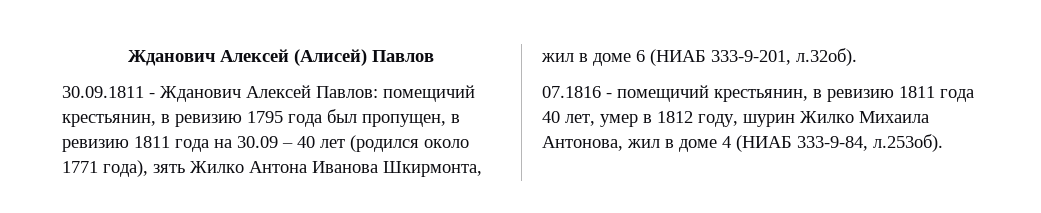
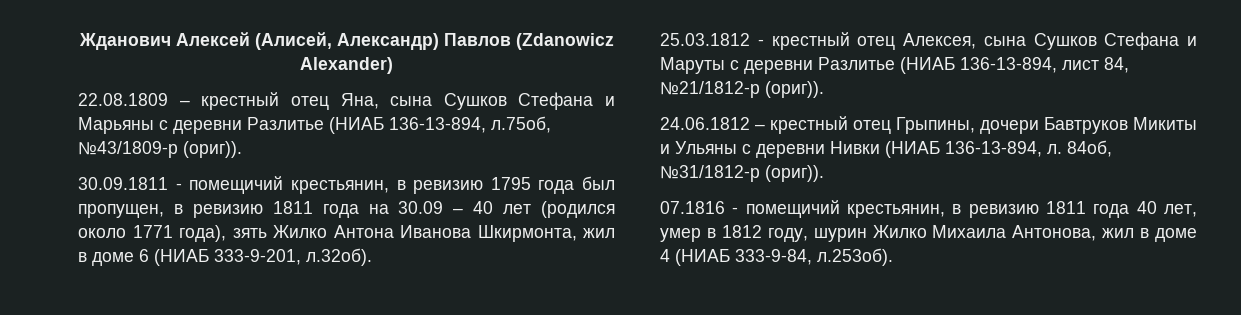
[127,49,367,66] Жданович Алексей (Алисей) -> [78,32,439,50] Жданович Алексей (Алисей, Александр)
(434, 56) none -> [515,33,614,50] [300,57,393,74] [78,92,615,110] [78,116,551,134] [78,141,242,158] (Zdanowicz Alexander) // 22.08.1809 – крестный отец Яна, сына Сушков Стефана и Марьяны с деревни Разлитье (НИАБ 136-13-894, л.75об, №43/1809-р (ориг)).
[160,85,378,102] Жданович Алексей Павлов: -> (182, 186) none
(857, 57) none -> [660,32,1197,50] [660,57,1129,74] [660,81,824,98] [660,116,1197,134] [660,140,1112,158] [660,165,824,182] // 25.03.1812 - крестный отец Алексея, сына Сушков Стефана и Маруты с деревни Разлитье (НИАБ 136-13-894, лист 84, №21/1812-р (ориг)). // 24.06.1812 – крестный отец Грыпины, дочери Бавтруков Микиты и Ульяны с деревни Нивки (НИАБ 136-13-894, л. 84об, №31/1812-р (ориг)).

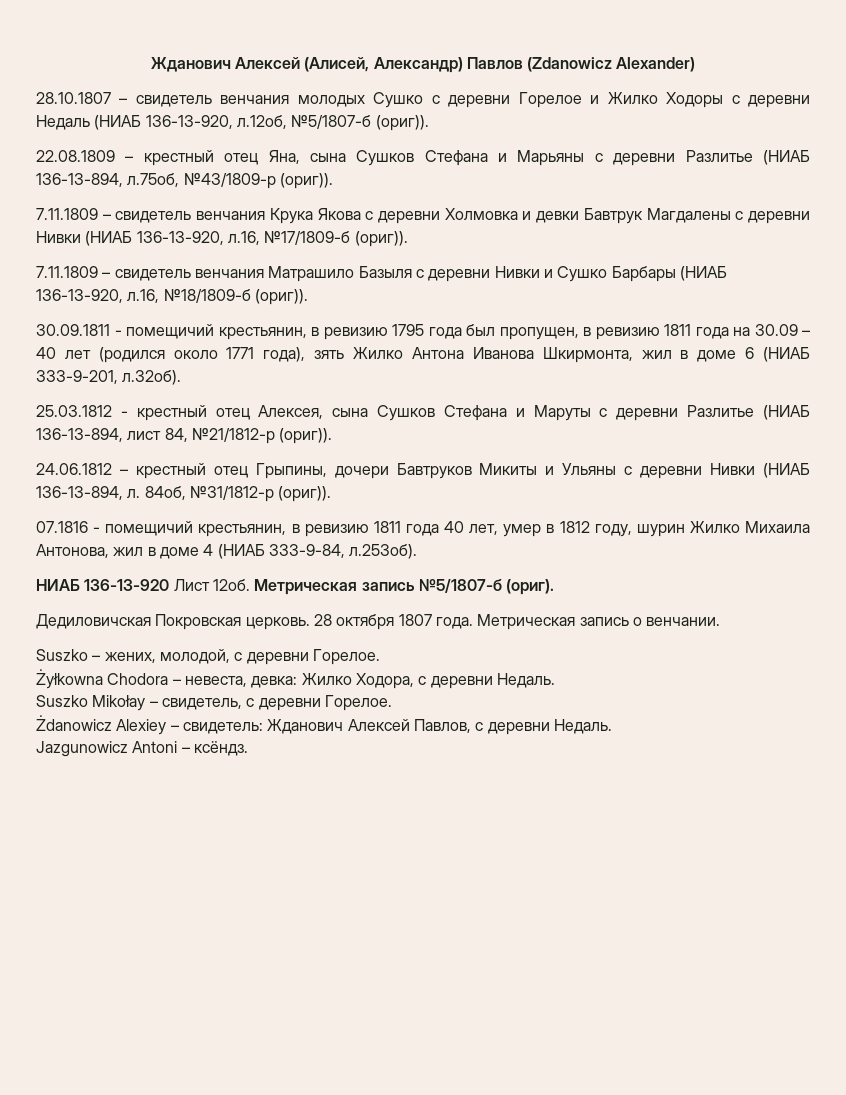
(393, 65) none -> [36,92,810,108] [36,115,429,131] // 28.10.1807 – свидетель венчания молодых Сушко с деревни Горелое и Жилко Ходоры с деревни Недаль (НИАБ 136-13-920, л.12об, №5/1807-б (ориг)).
(242, 149) none -> [36,208,810,224] [36,231,408,247] [36,266,727,282] [36,289,308,305] // 7.11.1809 – свидетель венчания Крука Якова с деревни Холмовка и девки Бавтрук Магдалены с деревни Нивки (НИАБ 136-13-920, л.16, №17/1809-б (ориг)). // 7.11.1809 – свидетель венчания Матрашило Базыля с деревни Нивки и Сушко Барбары (НИАБ 136-13-920, л.16, №18/1809-б (ориг)).
(893, 257) none -> [36,579,555,595] [36,614,721,630] [36,649,380,665] [36,669,555,689] [36,695,392,711] [36,715,612,735] [36,741,248,757] // НИАБ 136-13-920 Лист 12об. Метрическая запись №5/1807-б (ориг). // Дедиловичская Покровская церковь. 28 октября 1807 года. Метрическая запись о венчании. // Suszko – жених, молодой, с деревни Горелое. // Żyłkowna Chodora – невеста, девка: Жилко Ходора, с деревни Недаль. // Suszko Mikołay – свидетель, с деревни Горелое. // Żdanowicz Alexiey – свидетель: Жданович Алексей Павлов, с деревни Недаль. // Jazgunowicz Antoni – ксёндз.

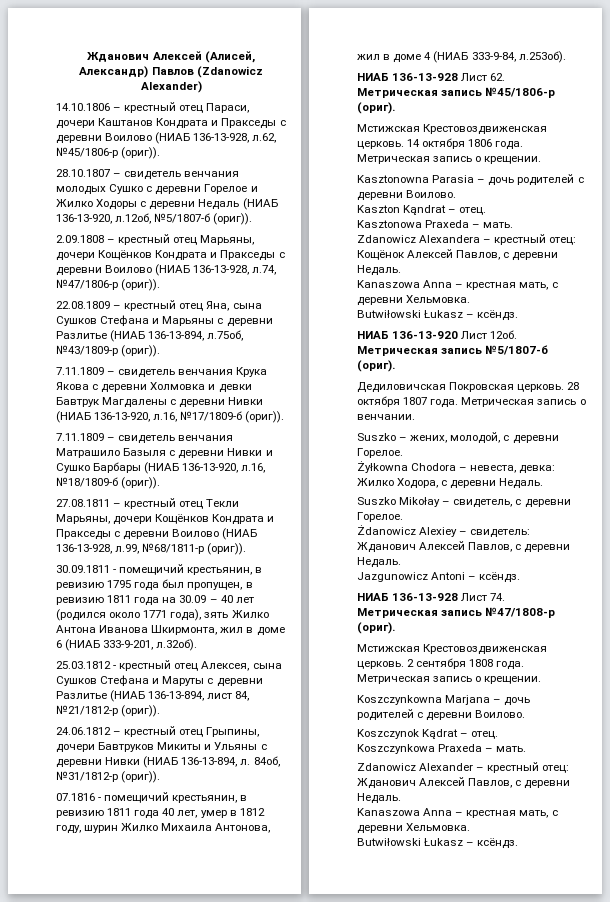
(696, 64) none -> [56,102,250,113] [56,118,286,129] [56,132,277,144] [56,147,161,159] // 14.10.1806 – крестный отец Параси, дочери Каштанов Кондрата и Пракседы с деревни Воилово (НИАБ 136-13-928, л.62, №45/1806-р (ориг)).
(429, 123) none -> [56,234,255,245] [56,250,285,261] [56,264,277,276] [56,279,161,291] // 2.09.1808 – крестный отец Марьяны, дочери Кощёнков Кондрата и Пракседы с деревни Воилово (НИАБ 136-13-928, л.74, №47/1806-р (ориг)).
(308, 297) none -> [56,498,240,509] [56,514,275,525] [56,528,258,540] [56,543,247,555] // 27.08.1811 – крестный отец Текли Марьяны, дочери Кощёнков Кондрата и Пракседы с деревни Воилово (НИАБ 136-13-928, л.99, №68/1811-р (ориг)).
(418, 551) none -> [357,73,506,81] [357,87,556,98] [357,102,395,114] [357,124,548,135] [357,138,524,150] [357,154,542,164] [357,174,584,186] [357,190,457,201] [357,205,487,215] [357,220,514,228] [357,234,577,245] [357,249,559,261] [357,265,401,276] [357,280,558,290] [357,295,471,306] [357,310,519,321] // НИАБ 136-13-928 Лист 62. Метрическая запись №45/1806-р (ориг). // Мстижская Крестовоздвиженская церковь. 14 октября 1806 года. Метрическая запись о крещении. // Kasztonowna Parasia – дочь родителей с деревни Воилово. // Kaszton Kąndrat – отец. // Kasztonowa Praxeda – мать. // Zdanowicz Alexandera – крестный отец: Кощёнок Алексей Павлов, с деревни Недаль. // Kanaszowa Anna – крестная мать, с деревни Хельмовка. // Butwiłowski Łukasz – ксёндз.
(248, 748) none -> [357,593,506,601] [357,607,556,618] [357,622,395,634] [357,644,548,655] [357,658,525,670] [357,674,542,684] [357,695,531,706] [357,709,526,721] [357,729,499,739] [357,744,527,754] [357,762,570,773] [357,777,571,789] [357,793,401,804] [357,808,558,818] [357,823,471,834] [357,838,519,849] // НИАБ 136-13-928 Лист 74. Метрическая запись №47/1808-р (ориг). // Мстижская Крестовоздвиженская церковь. 2 сентября 1808 года. Метрическая запись о крещении. // Koszczynkowna Marjana – дочь родителей с деревни Воилово. // Koszczynok Kądrat – отец. // Koszczynkowa Praxeda – мать. // Zdanowicz Alexander – крестный отец: Жданович Алексей Павлов, с деревни Недаль. // Kanaszowa Anna – крестная мать, с деревни Хельмовка. // Butwiłowski Łukasz – ксёндз.

